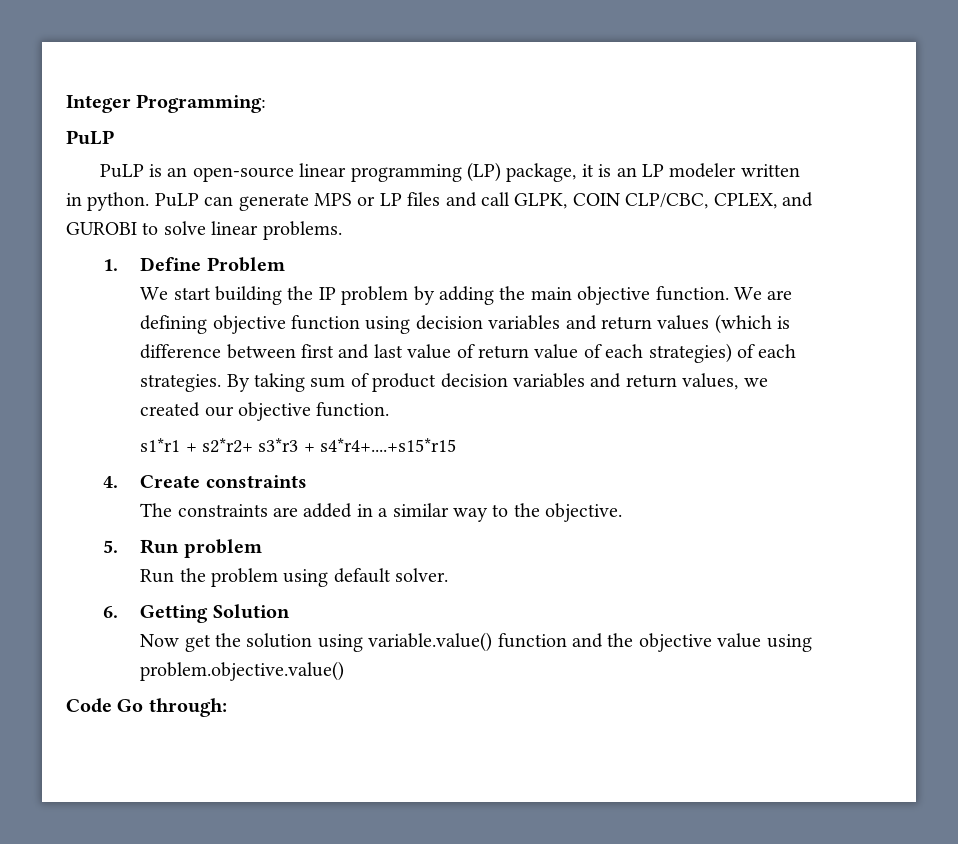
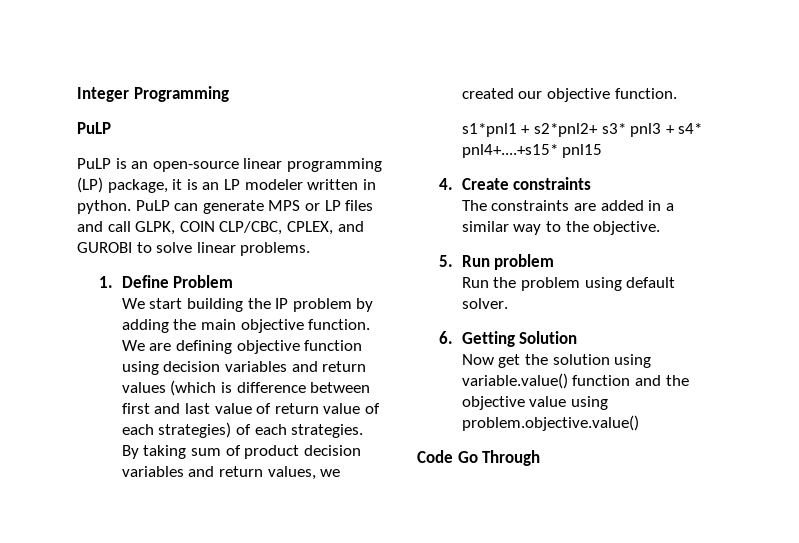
[136,94,267,113] Programming: -> [133,86,229,102] Programming
[140,438,457,453] s1*r1 + s2*r2+ s3*r3 + s4*r4+....+s15*r15 -> [461,123,703,137] [461,144,603,158] s1*pnl1 + s2*pnl2+ s3* pnl3 + s4* pnl4+....+s15* pnl15
[148,698,227,717] through: -> [482,450,541,466] Through

